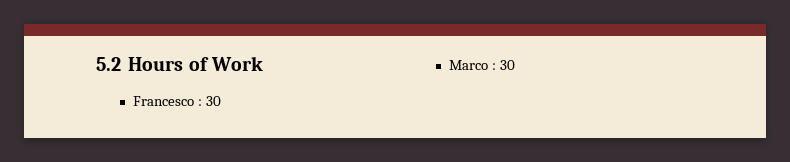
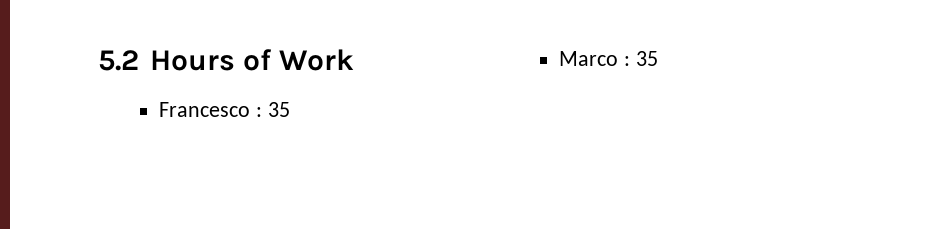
[205,96,221,106] 30 -> [267,102,290,117] 35
[499,60,515,70] 30 -> [635,51,658,66] 35

